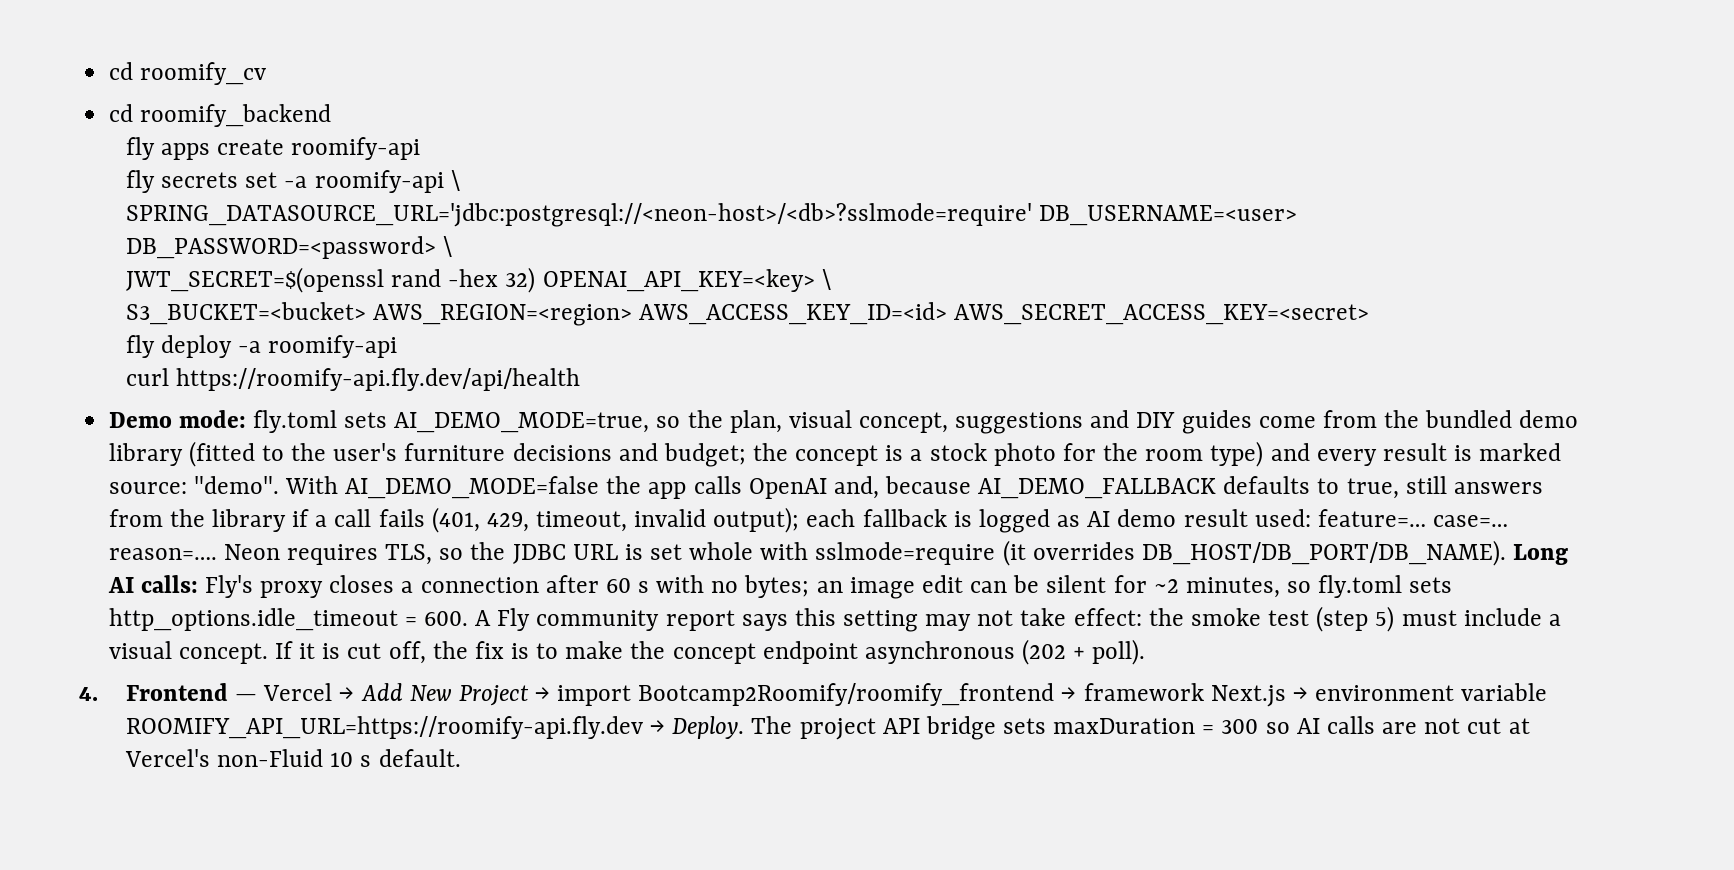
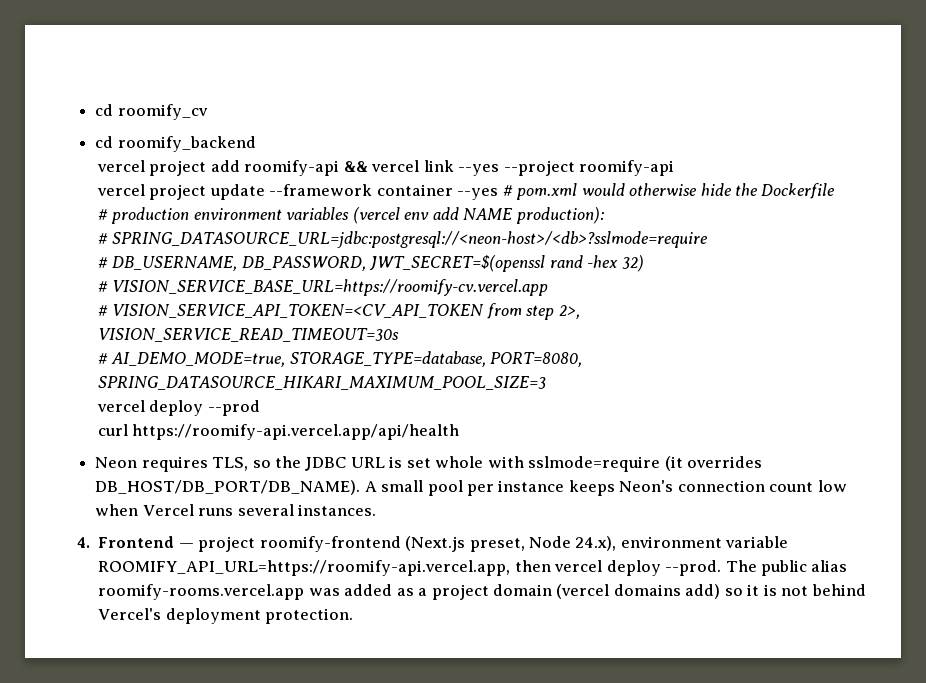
[125,137,421,160] [125,170,460,193] [125,203,1298,227] [125,236,453,259] [125,267,831,293] [125,302,1370,326] [125,335,398,358] [125,368,581,391] [108,410,1579,434] [108,441,1562,467] [108,476,1543,499] [108,507,1509,533] [108,548,217,560] fly apps create roomify-api // fly secrets set -a roomify-api \ // SPRING_DATASOURCE_URL='jdbc:postgresql://<neon-host>/<db>?sslmode=require' DB_USERNAME=<user> DB_PASSWORD=<password> \ // JWT_SECRET=$(openssl rand -hex 32) OPENAI_API_KEY=<key> \ // S3_BUCKET=<bucket> AWS_REGION=<region> AWS_ACCESS_KEY_ID=<id> AWS_SECRET_ACCESS_KEY=<secret> // fly deploy -a roomify-api // curl https://roomify-api.fly.dev/api/health // Demo mode: fly.toml sets AI_DEMO_MODE=true, so the plan, visual concept, suggestions and DIY guides come from the bundled demo library (fitted to the user's furniture decisions and budget; the concept is a stock photo for the room type) and every result is marked source: "demo". With AI_DEMO_MODE=false the app calls OpenAI and, because AI_DEMO_FALLBACK defaults to true, still answers from the library if a call fails (401, 429, timeout, invalid output); each fallback is logged as AI demo result used: feature=… case=… reason=…. -> [97,160,675,176] [97,183,836,200] [98,207,604,224] [98,231,709,248] [98,255,644,272] [98,279,549,296] [98,303,580,320] [98,328,400,342] [98,351,583,367] [98,376,547,390] [97,400,260,416] [98,424,460,440] vercel project add roomify-api && vercel link --yes --project roomify-api // vercel project update --framework container --yes # pom.xml would otherwise hide the Dockerfile // # production environment variables (vercel env add NAME production): // # SPRING_DATASOURCE_URL=jdbc:postgresql://<neon-host>/<db>?sslmode=require // # DB_USERNAME, DB_PASSWORD, JWT_SECRET=$(openssl rand -hex 32) // # VISION_SERVICE_BASE_URL=https://roomify-cv.vercel.app // # VISION_SERVICE_API_TOKEN=<CV_API_TOKEN from step 2>, VISION_SERVICE_READ_TIMEOUT=30s // # AI_DEMO_MODE=true, STORAGE_TYPE=database, PORT=8080, SPRING_DATASOURCE_HIKARI_MAXIMUM_POOL_SIZE=3 // vercel deploy --prod // curl https://roomify-api.vercel.app/api/health //
[1513,544,1569,565] [107,575,1453,599] [108,606,1561,632] [108,639,1146,665] [79,683,1548,707] [125,716,1530,740] [124,749,461,767] Long AI calls: Fly's proxy closes a connection after 60 s with no bytes; an image edit can be silent for ~2 minutes, so fly.toml sets http_options.idle_timeout = 600. A Fly community report says this setting may not take effect: the smoke test (step 5) must include a visual concept. If it is cut off, the fix is to make the concept endpoint asynchronous (202 + poll). // 4. Frontend — Vercel → Add New Project → import Bootcamp2Roomify/roomify_frontend → framework Next.js → environment variable ROOMIFY_API_URL=https://roomify-api.fly.dev → Deploy. The project API bridge sets maxDuration = 300 so AI calls are not cut at Vercel's non-Fluid 10 s default. -> [364,480,847,496] [95,504,376,516] [77,536,789,552] [98,560,848,576] [98,584,866,600] [98,608,354,624] A small pool per instance keeps Neon's connection count low when Vercel runs several instances. // 4. Frontend — project roomify-frontend (Next.js preset, Node 24.x), environment variable ROOMIFY_API_URL=https://roomify-api.vercel.app, then vercel deploy --prod. The public alias roomify-rooms.vercel.app was added as a project domain (vercel domains add) so it is not behind Vercel's deployment protection.

